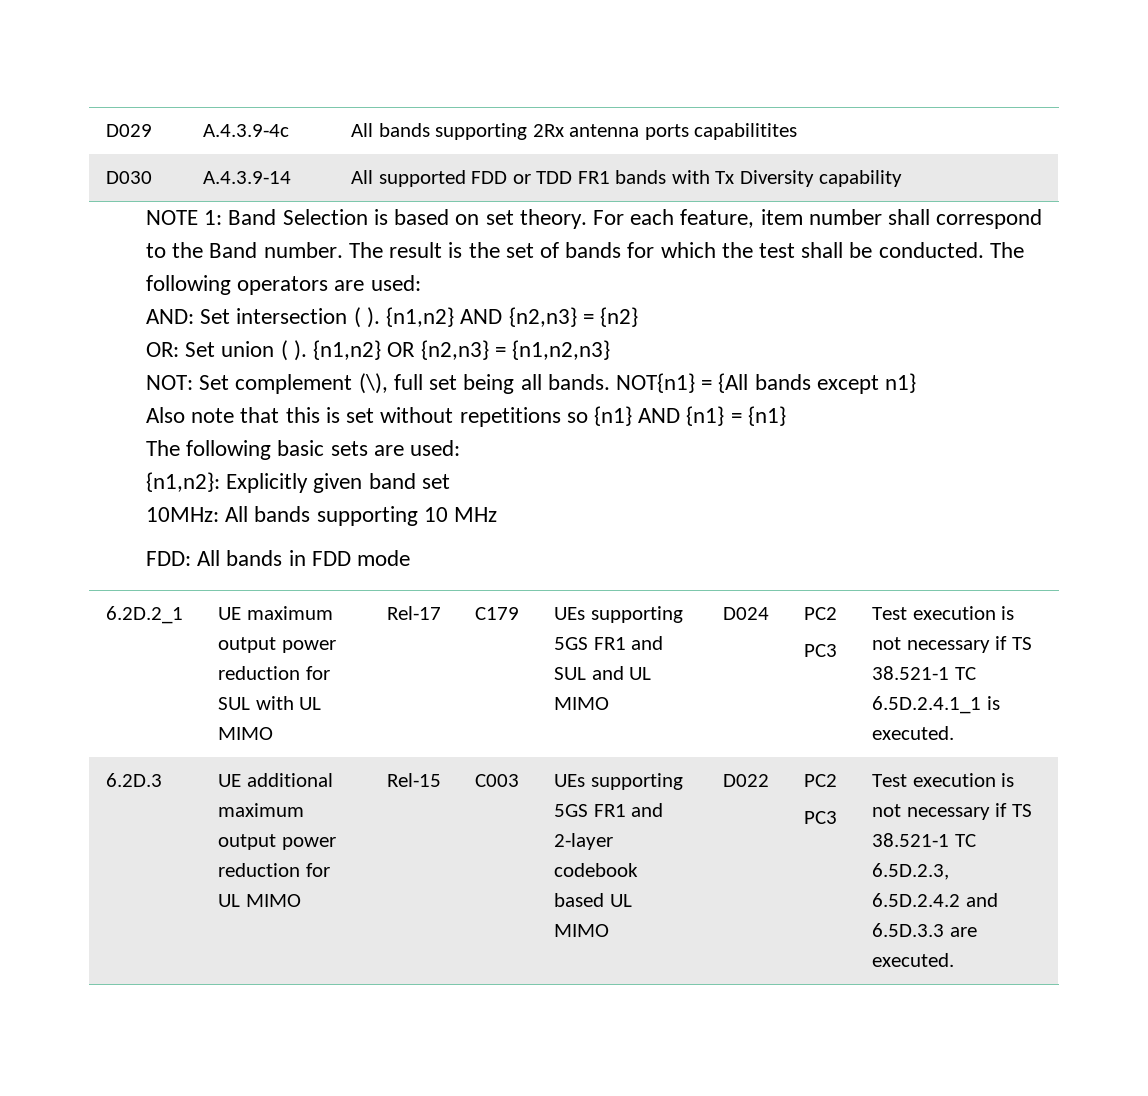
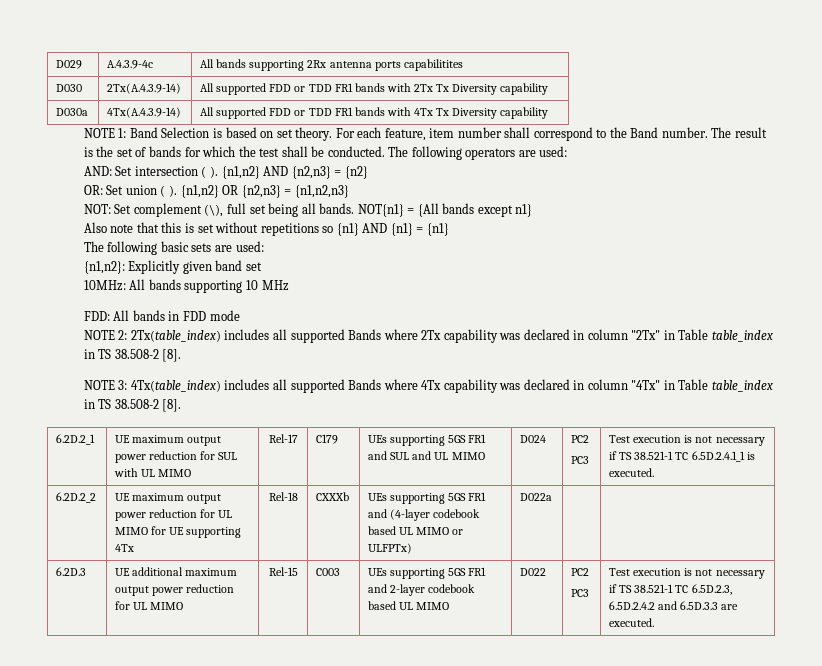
[203,171,292,184] [351,170,710,187] A.4.3.9-14 | All supported FDD or TDD FR1 bands with -> [107,83,182,94] [200,83,549,95] [56,108,89,116] [107,107,182,118] [200,107,433,119] 2Tx(A.4.3.9-14) | All supported FDD or TDD FR1 bands with 2Tx Tx Diversity capability // D030a | 4Tx(A.4.3.9-14) | All supported FDD or TDD FR1 bands with 4Tx
(411, 558) none -> [83,329,773,343] [83,349,182,362] [83,379,773,393] [83,399,182,412] // NOTE 2: 2Tx(table_index) includes all supported Bands where 2Tx capability was declared in column "2Tx" in Table table_index in TS 38.508-2 [8]. // NOTE 3: 4Tx(table_index) includes all supported Bands where 4Tx capability was declared in column "4Tx" in Table table_index in TS 38.508-2 [8].
(955, 733) none -> [56,492,97,503] [115,493,222,504] [115,509,233,521] [115,526,242,538] [115,544,135,552] [268,492,298,501] [316,492,350,501] [368,492,487,504] [368,509,481,521] [368,526,464,535] [368,543,413,554] [520,493,553,501] // 6.2D.2_2 | UE maximum output power reduction for UL MIMO for UE supporting 4Tx | Rel-18 | CXXXb | UEs supporting 5GS FR1 and (4-layer codebook based UL MIMO or ULFPTx) | D022a | |

